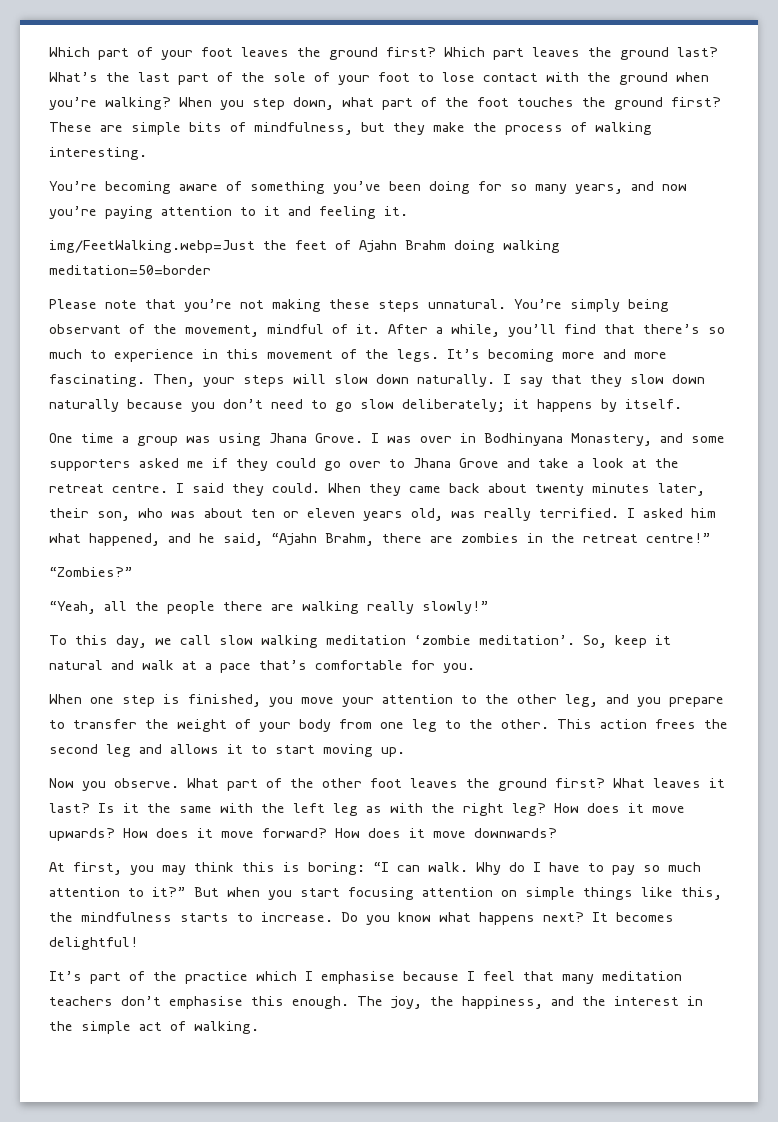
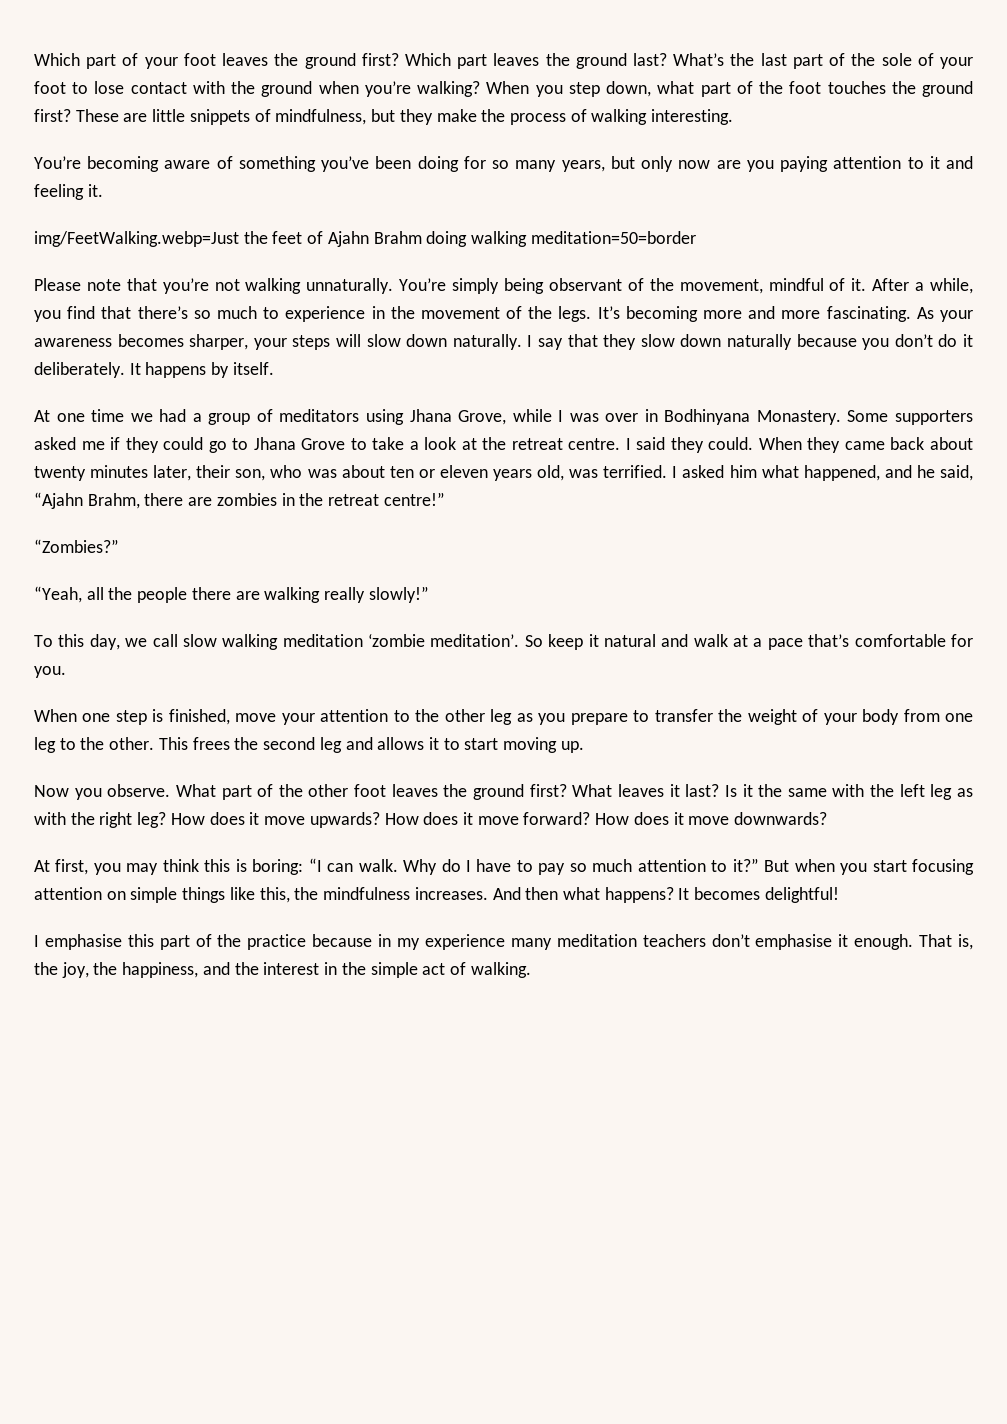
[131,122,222,135] simple bits -> [152,109,250,125] little snippets
[631,181,687,191] [49,206,97,219] and now you’re -> [610,156,774,172] but only now are you
[272,299,506,312] making these steps unnatural. -> [245,278,394,294] walking unnaturally.
[508,324,556,337] you’ll -> [34,310,61,322] you
[226,349,259,359] this -> [390,306,415,319] the
[153,374,195,387] Then, -> [916,307,973,322] [34,334,249,350] As your awareness becomes sharper,
[271,399,682,412] [49,433,363,446] need to go slow deliberately; it happens by itself. // One time a group was using Jhana Grove. -> [938,334,974,347] [34,362,274,378] [34,409,552,425] do it deliberately. It happens by itself. // At one time we had a group of meditators using Jhana Grove, while
[571,433,725,446] Monastery, and some -> [756,410,889,425] Monastery. Some
[349,461,381,468] over -> (227, 447) none
[507,458,530,468] and -> [350,438,367,450] to
[484,508,531,521] really -> (599, 473) none
[583,635,607,648] So, -> [524,635,543,647] So
[269,697,293,707] you -> (230, 717) none
[565,694,629,707] leg, and -> [490,709,533,725] leg as
[600,719,647,729] action -> (188, 743) none
[180,912,584,925] starts to increase. Do you know what happens next? -> [414,887,674,903] increases. And then what happens?
[49,971,82,981] It’s -> [34,934,154,950] I emphasise this
[256,971,554,984] which I emphasise because I feel that -> [312,934,505,950] because in my experience
[251,996,383,1009] this enough. The -> [838,934,974,950] [34,962,58,975] it enough. That is, the

